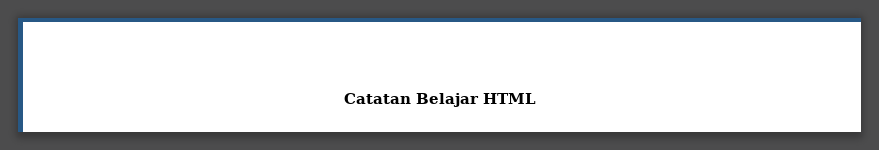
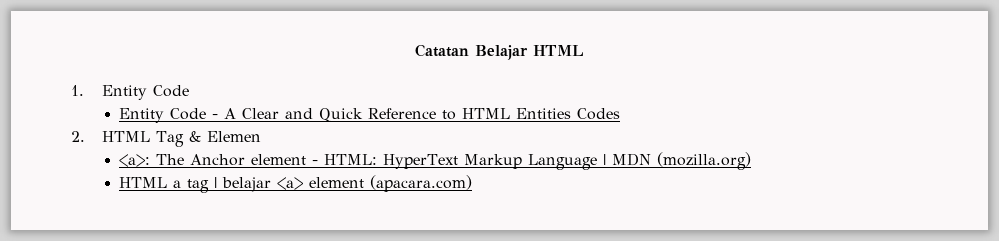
(536, 98) none -> [70,85,189,100] [119,108,621,123] [70,131,261,147] [119,152,752,170] [119,175,473,193] // 1. Entity Code // Entity Code - A Clear and Quick Reference to HTML Entities Codes // 2. HTML Tag & Elemen // <a>: The Anchor element - HTML: HyperText Markup Language | MDN (mozilla.org) // HTML a tag | belajar <a> element (apacara.com)

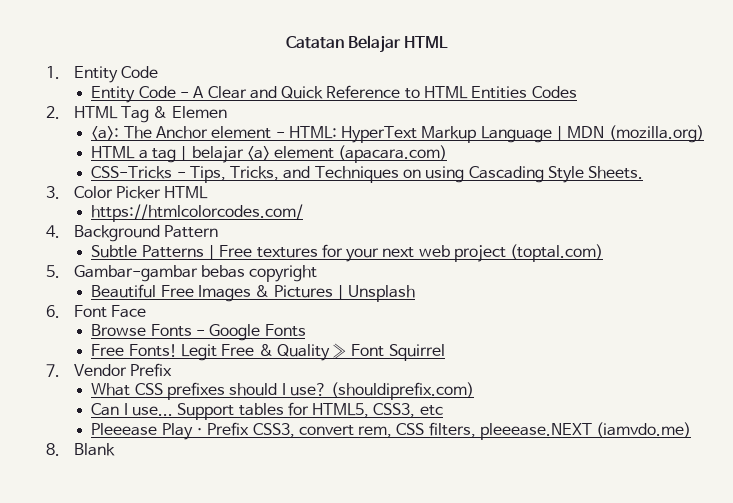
(473, 183) none -> [91,166,644,183] [46,186,209,199] [91,204,304,222] [46,225,218,242] [91,244,604,262] [46,265,318,282] [91,284,416,302] [46,305,146,318] [91,324,306,341] [91,343,445,361] [46,363,172,377] [91,382,475,400] [91,402,443,420] [91,422,692,440] [46,443,115,456] // CSS-Tricks - Tips, Tricks, and Techniques on using Cascading Style Sheets. // 3. Color Picker HTML // https://htmlcolorcodes.com/ // 4. Background Pattern // Subtle Patterns | Free textures for your next web project (toptal.com) // 5. Gambar-gambar bebas copyright // Beautiful Free Images & Pictures | Unsplash // 6. Font Face // Browse Fonts - Google Fonts // Free Fonts! Legit Free & Quality » Font Squirrel // 7. Vendor Prefix // What CSS prefixes should I use? (shouldiprefix.com) // Can I use... Support tables for HTML5, CSS3, etc // Pleeease Play · Prefix CSS3, convert rem, CSS filters, pleeease.NEXT (iamvdo.me) // 8. Blank

